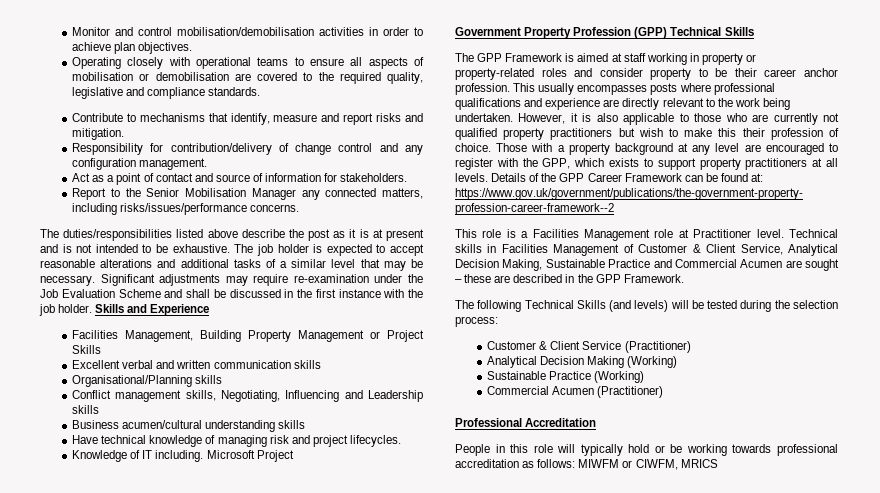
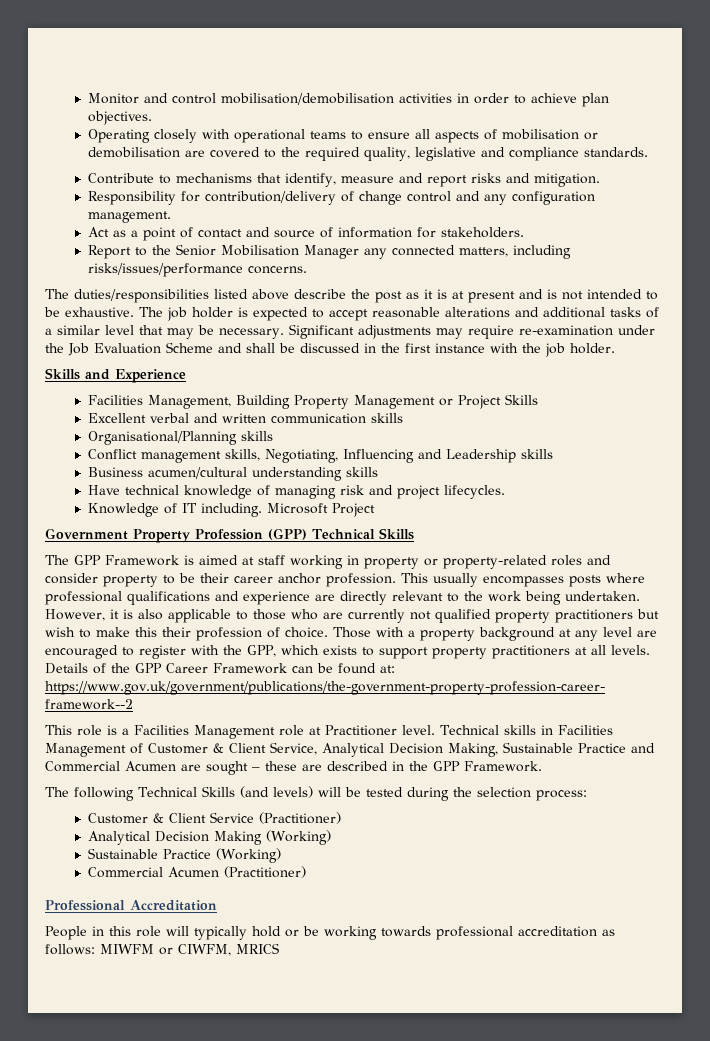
(93, 308) none -> (615, 348) //

